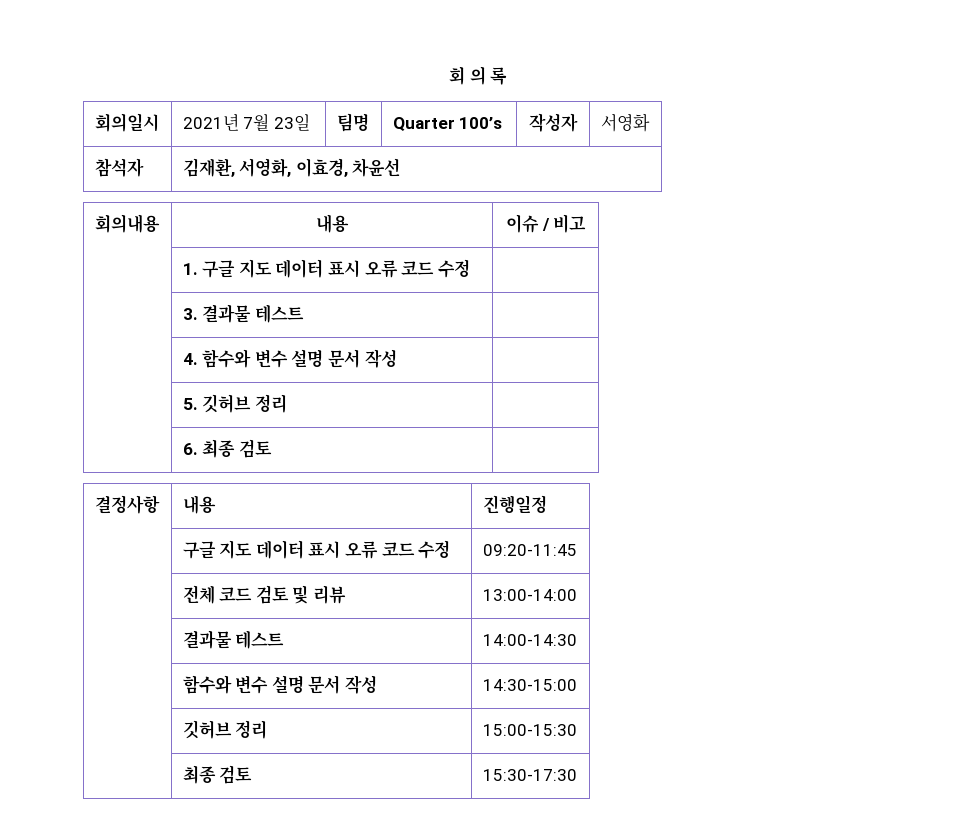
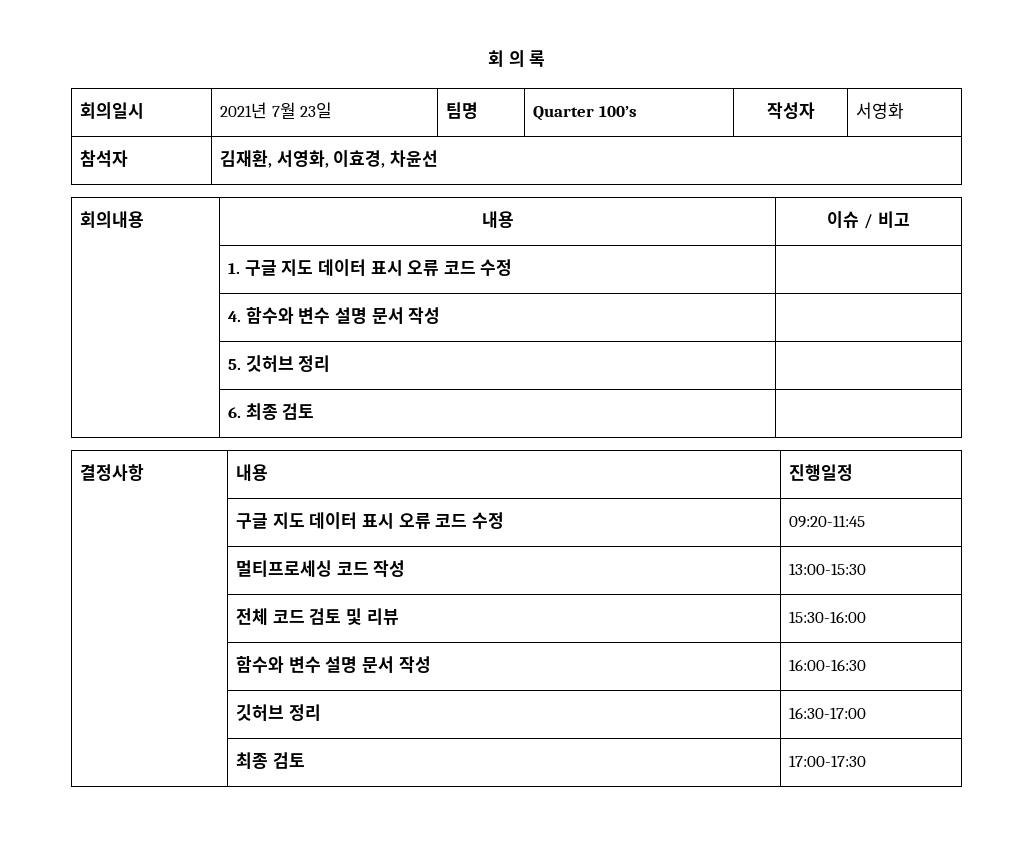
[182,304,304,323] // | 3. 결과물 테스트 | -> (513, 267) none
(577, 550) none -> [236,560,406,577] [789,563,867,575] // | 멀티프로세싱 코드 작성 | 13:00-15:30
[482,589,577,601] [182,630,285,649] [482,634,577,646] [182,675,377,694] [482,679,577,691] [182,720,268,739] [482,724,577,736] [182,765,253,784] [482,769,577,781] 13:00-14:00 // | 결과물 테스트 | 14:00-14:30 // | 함수와 변수 설명 문서 작성 | 14:30-15:00 // | 깃허브 정리 | 15:00-15:30 // | 최종 검토 | 15:30-17:30 -> [789,611,867,623] [236,656,431,673] [789,659,867,671] [236,704,321,721] [789,707,867,719] [236,752,305,769] [789,755,867,767] 15:30-16:00 // | 함수와 변수 설명 문서 작성 | 16:00-16:30 // | 깃허브 정리 | 16:30-17:00 // | 최종 검토 | 17:00-17:30

